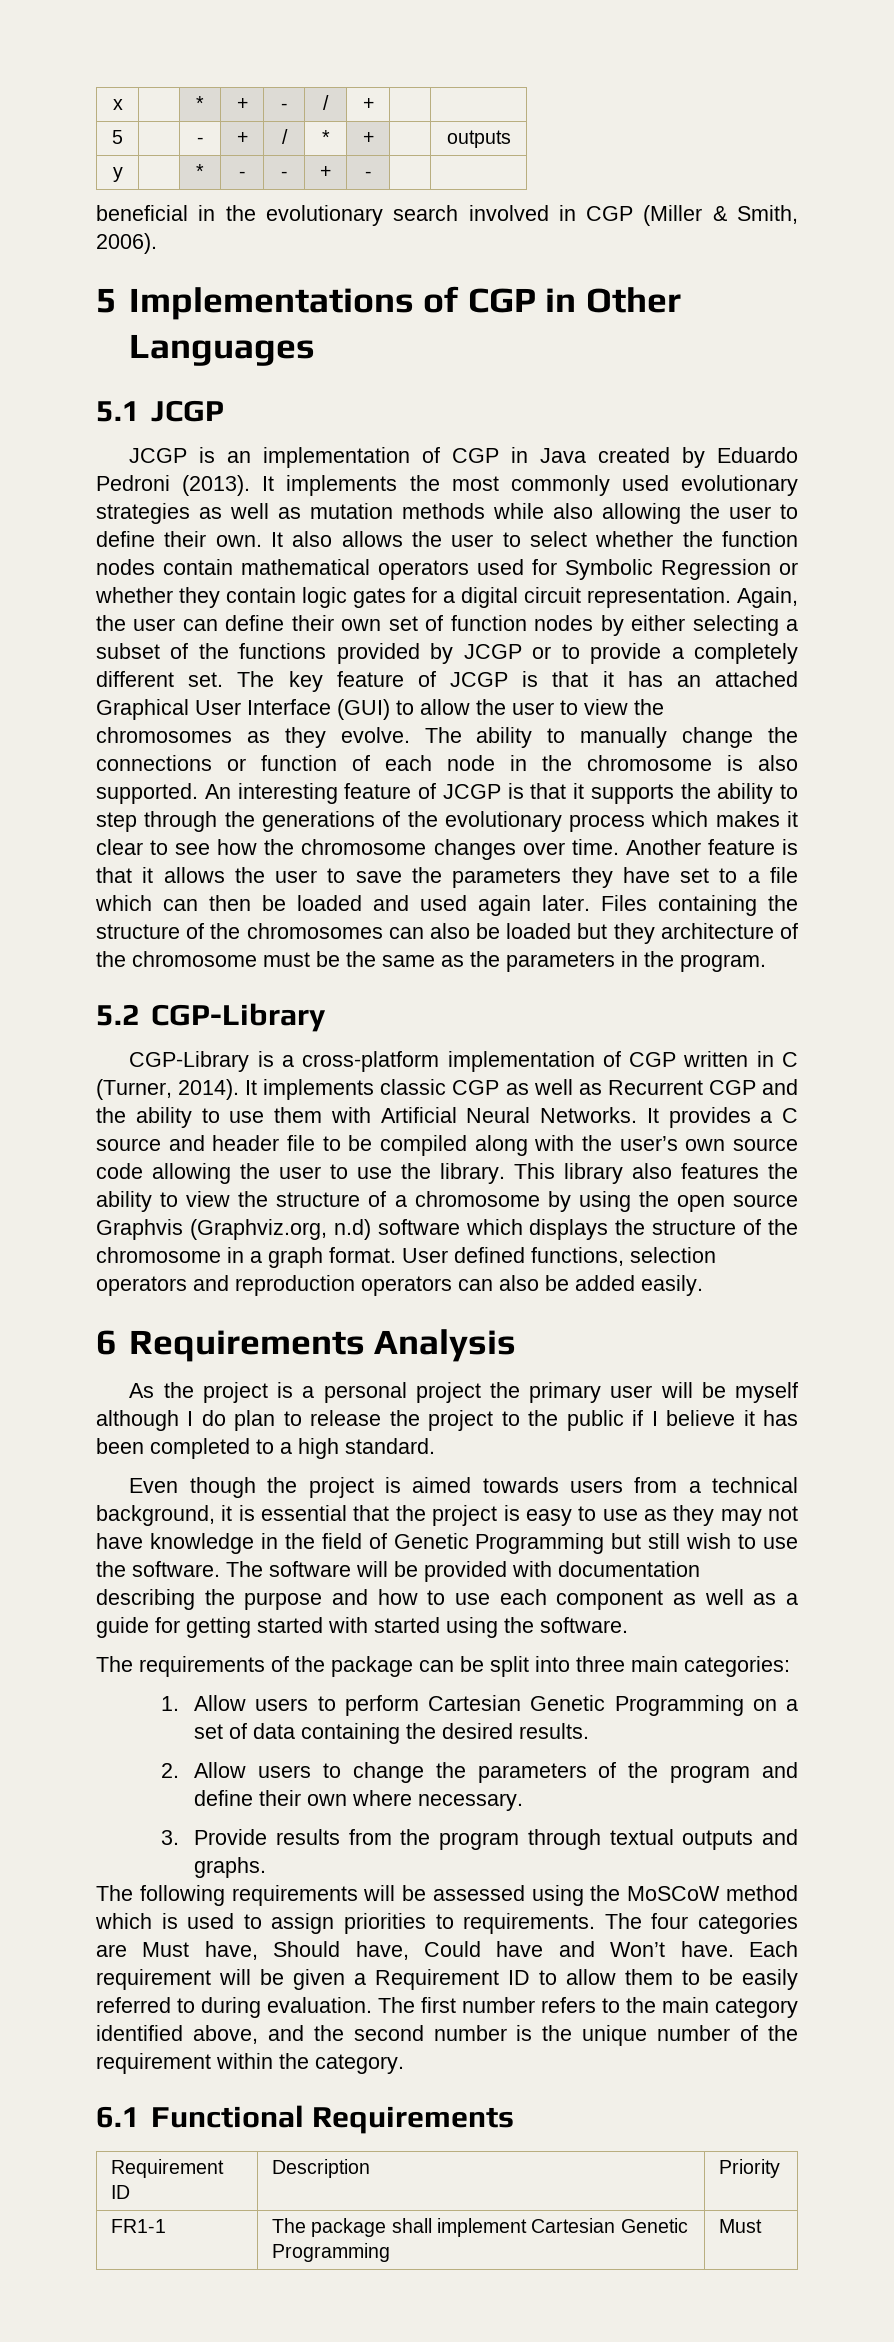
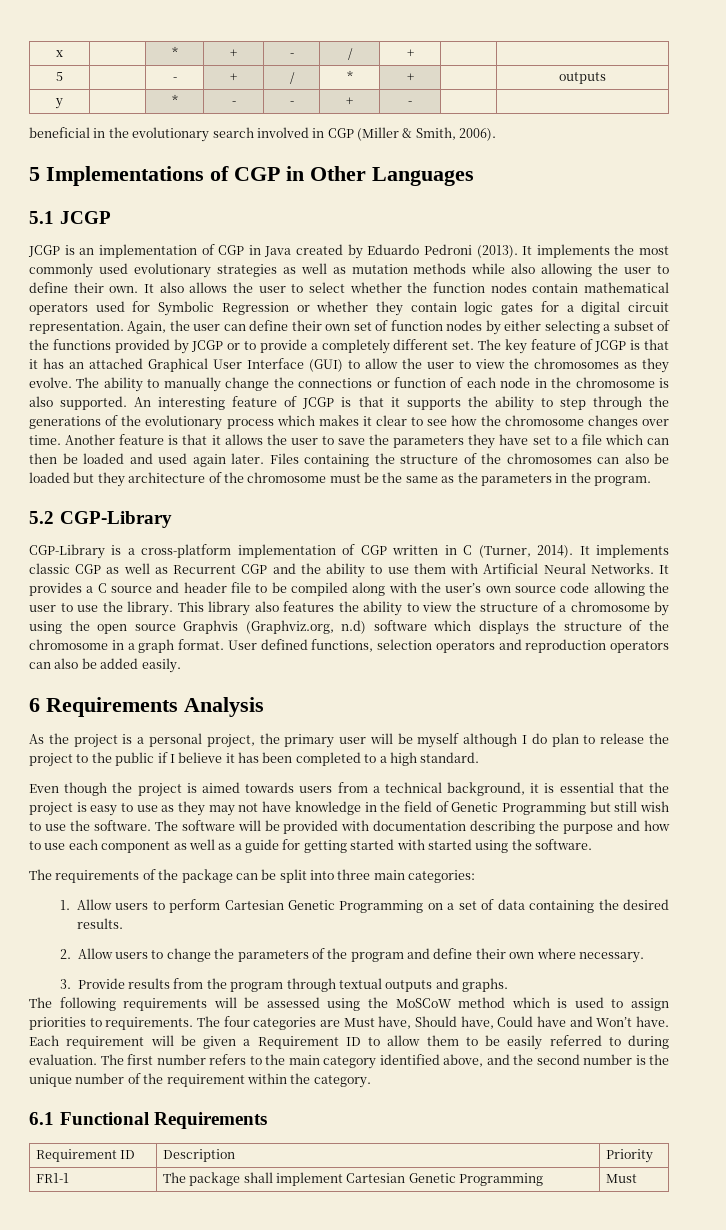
[415,1382,481,1403] project -> [206,734,255,748] project,

